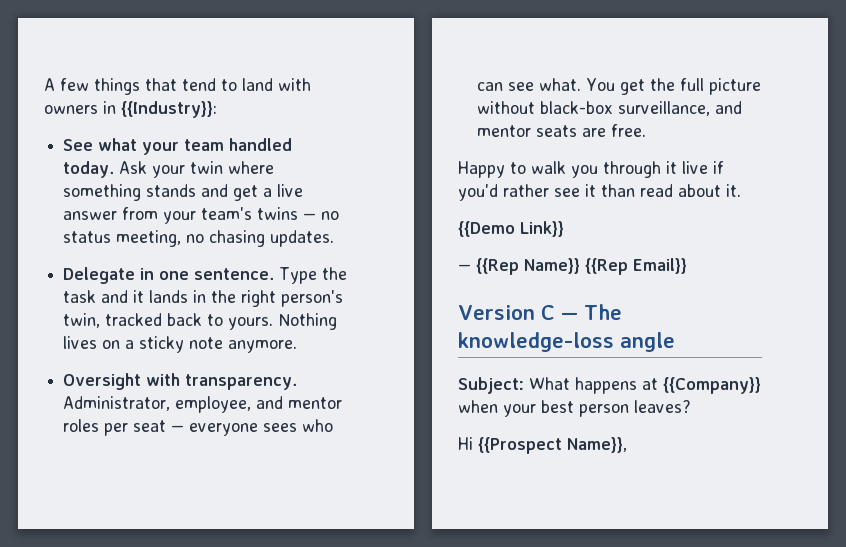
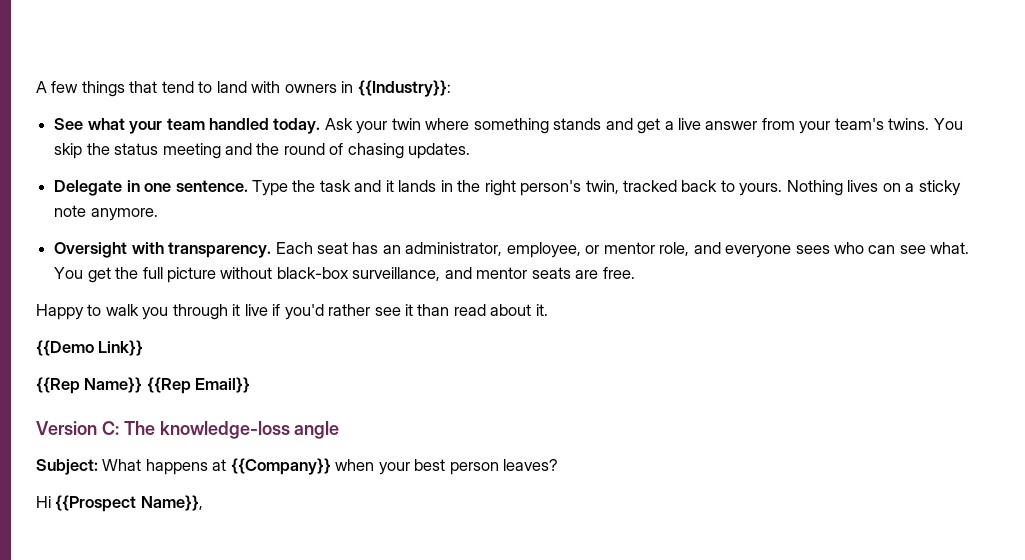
[257,207,340,220] [63,230,205,247] twins — no status meeting, no -> [888,118,963,130] [54,143,344,159] twins. You skip the status meeting and the round of
[63,396,343,413] [63,419,185,436] Administrator, employee, and mentor roles per seat — -> [275,242,721,258] Each seat has an administrator, employee, or mentor role, and
[458,264,471,271] — -> (144, 348) none
[540,305,578,320] C — -> [101,421,119,435] C:

